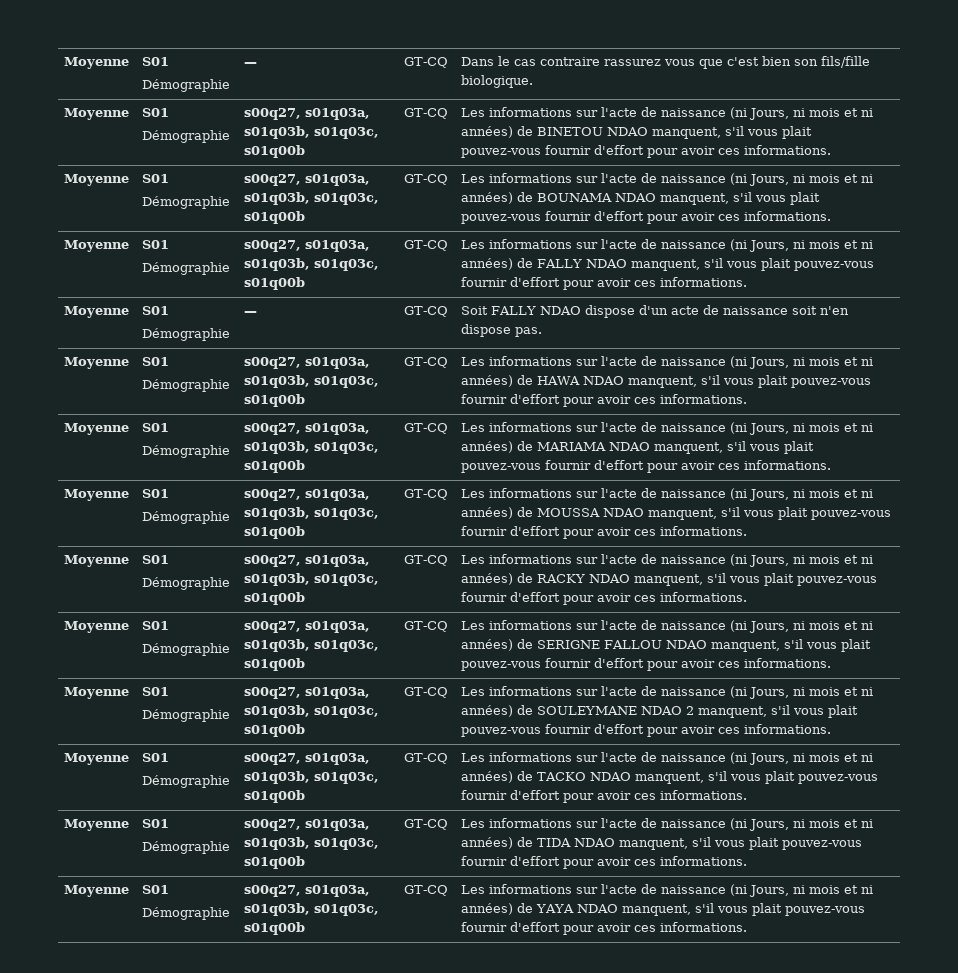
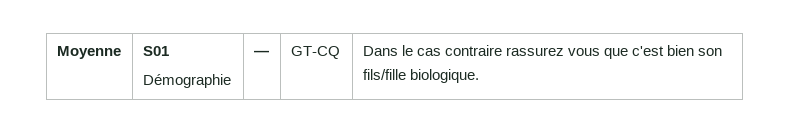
[64,108,130,120] [142,108,170,117] [142,130,231,143] [244,108,371,120] [244,126,380,139] [244,145,306,158] [404,108,449,119] [461,107,874,120] [461,126,813,139] [461,145,832,158] [64,174,130,186] [142,174,170,183] [142,196,231,209] [244,174,371,186] [244,192,380,205] [244,211,306,224] [404,174,449,185] [461,173,874,186] [461,192,821,205] [461,211,832,224] [64,240,130,252] [142,240,170,249] [142,262,231,275] [244,240,371,252] [244,258,380,271] [244,277,306,290] [404,240,449,251] [461,239,874,252] [461,258,875,271] [461,277,748,290] [64,306,130,318] [142,306,170,315] [142,328,231,341] [244,311,258,315] [404,306,449,317] [461,305,850,318] [461,324,543,337] [64,357,130,369] [142,357,170,366] [142,379,231,392] [244,357,371,369] [244,375,380,388] [244,394,306,407] [404,357,449,368] [461,356,874,369] [461,375,872,388] [461,394,748,407] [64,423,130,435] [142,423,170,432] [142,445,231,458] [244,423,371,435] [244,441,380,454] [244,460,306,473] [404,423,449,434] [461,422,874,435] [461,441,815,454] [461,460,832,473] [64,489,130,501] [142,489,170,498] [142,511,231,524] [244,489,371,501] [244,507,380,520] [244,526,306,539] [404,489,449,500] [461,488,874,501] [461,507,892,520] [461,526,748,539] [64,555,130,567] [142,555,170,564] [142,577,231,590] [244,555,371,567] [244,573,380,586] [244,592,306,605] [404,555,449,566] [461,554,874,567] [461,573,878,586] [461,592,748,605] [64,621,130,633] [142,621,170,630] [142,643,231,656] [244,621,371,633] [244,639,380,652] [244,658,306,671] [404,621,449,632] [461,620,874,633] [461,639,872,652] [461,658,832,671] [64,687,130,699] [142,687,170,696] [142,709,231,722] [244,687,371,699] [244,705,380,718] [244,724,306,737] [404,687,449,698] [461,686,874,699] [461,705,859,718] [461,724,832,737] [64,753,130,765] [142,753,170,762] [142,775,231,788] [244,753,371,765] [244,771,380,784] [244,790,306,803] [404,753,449,764] [461,752,874,765] [461,771,879,784] [461,790,748,803] [64,819,130,831] [142,819,170,828] [142,841,231,854] [244,819,371,831] [244,837,380,850] [244,856,306,869] [404,819,449,830] [461,818,874,831] [461,837,863,850] [461,856,748,869] [64,885,130,897] [142,885,170,894] [142,907,231,920] [244,885,371,897] [244,903,380,916] [244,922,306,935] [404,885,449,896] [461,884,874,897] [461,903,866,916] [461,922,748,935] // Moyenne | S01 // Démographie | s00q27, s01q03a, s01q03b, s01q03c, s01q00b | GT-CQ | Les informations sur l'acte de naissance (ni Jours, ni mois et ni années) de BINETOU NDAO manquent, s'il vous plait pouvez-vous fournir d'effort pour avoir ces informations. // Moyenne | S01 // Démographie | s00q27, s01q03a, s01q03b, s01q03c, s01q00b | GT-CQ | Les informations sur l'acte de naissance (ni Jours, ni mois et ni années) de BOUNAMA NDAO manquent, s'il vous plait pouvez-vous fournir d'effort pour avoir ces informations. // Moyenne | S01 // Démographie | s00q27, s01q03a, s01q03b, s01q03c, s01q00b | GT-CQ | Les informations sur l'acte de naissance (ni Jours, ni mois et ni années) de FALLY NDAO manquent, s'il vous plait pouvez-vous fournir d'effort pour avoir ces informations. // Moyenne | S01 // Démographie | — | GT-CQ | Soit FALLY NDAO dispose d'un acte de naissance soit n'en dispose pas. // Moyenne | S01 // Démographie | s00q27, s01q03a, s01q03b, s01q03c, s01q00b | GT-CQ | Les informations sur l'acte de naissance (ni Jours, ni mois et ni années) de HAWA NDAO manquent, s'il vous plait pouvez-vous fournir d'effort pour avoir ces informations. // Moyenne | S01 // Démographie | s00q27, s01q03a, s01q03b, s01q03c, s01q00b | GT-CQ | Les informations sur l'acte de naissance (ni Jours, ni mois et ni années) de MARIAMA NDAO manquent, s'il vous plait pouvez-vous fournir d'effort pour avoir ces informations. // Moyenne | S01 // Démographie | s00q27, s01q03a, s01q03b, s01q03c, s01q00b | GT-CQ | Les informations sur l'acte de naissance (ni Jours, ni mois et ni années) de MOUSSA NDAO manquent, s'il vous plait pouvez-vous fournir d'effort pour avoir ces informations. // Moyenne | S01 // Démographie | s00q27, s01q03a, s01q03b, s01q03c, s01q00b | GT-CQ | Les informations sur l'acte de naissance (ni Jours, ni mois et ni années) de RACKY NDAO manquent, s'il vous plait pouvez-vous fournir d'effort pour avoir ces informations. // Moyenne | S01 // Démographie | s00q27, s01q03a, s01q03b, s01q03c, s01q00b | GT-CQ | Les informations sur l'acte de naissance (ni Jours, ni mois et ni années) de SERIGNE FALLOU NDAO manquent, s'il vous plait pouvez-vous fournir d'effort pour avoir ces informations. // Moyenne | S01 // Démographie | s00q27, s01q03a, s01q03b, s01q03c, s01q00b | GT-CQ | Les informations sur l'acte de naissance (ni Jours, ni mois et ni années) de SOULEYMANE NDAO 2 manquent, s'il vous plait pouvez-vous fournir d'effort pour avoir ces informations. // Moyenne | S01 // Démographie | s00q27, s01q03a, s01q03b, s01q03c, s01q00b | GT-CQ | Les informations sur l'acte de naissance (ni Jours, ni mois et ni années) de TACKO NDAO manquent, s'il vous plait pouvez-vous fournir d'effort pour avoir ces informations. // Moyenne | S01 // Démographie | s00q27, s01q03a, s01q03b, s01q03c, s01q00b | GT-CQ | Les informations sur l'acte de naissance (ni Jours, ni mois et ni années) de TIDA NDAO manquent, s'il vous plait pouvez-vous fournir d'effort pour avoir ces informations. // Moyenne | S01 // Démographie | s00q27, s01q03a, s01q03b, s01q03c, s01q00b | GT-CQ | Les informations sur l'acte de naissance (ni Jours, ni mois et ni années) de YAYA NDAO manquent, s'il vous plait pouvez-vous fournir d'effort pour avoir ces informations. -> (479, 76) none

